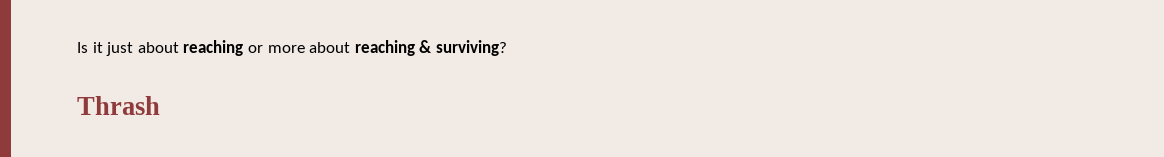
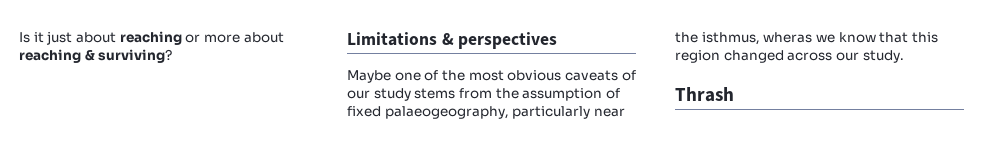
(507, 48) none -> [347,32,558,49] [347,70,636,83] [347,88,620,101] [347,106,625,119] [675,32,938,45] [675,50,904,63] // Limitations & perspectives // Maybe one of the most obvious caveats of our study stems from the assumption of fixed palaeogeography, particularly near the isthmus, wheras we know that this region changed across our study.

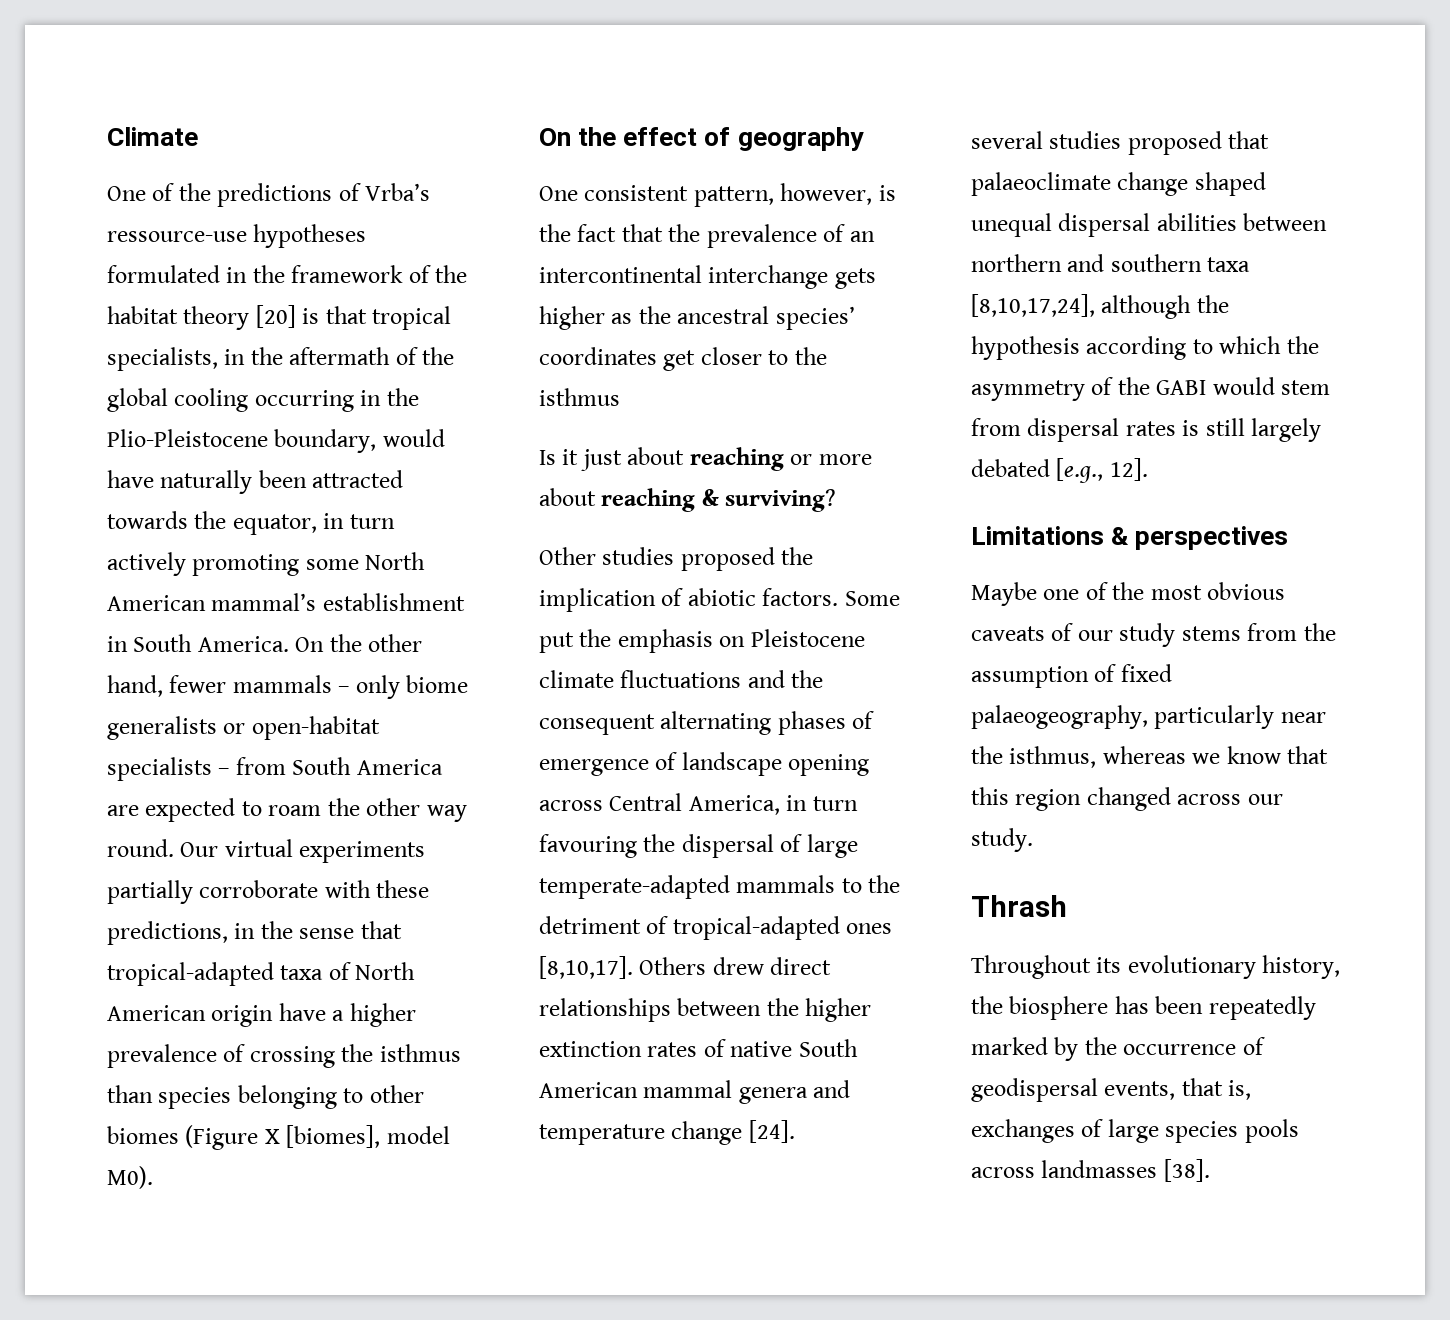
(19, 37) none -> [107,127,198,146] [107,183,431,207] [107,224,367,248] [107,265,468,283] [107,305,452,330] [107,347,455,371] [107,388,419,412] [107,429,445,453] [107,470,404,494] [107,511,395,535] [107,552,426,576] [107,593,465,611] [107,634,423,652] [107,675,469,699] [107,716,380,740] [107,757,443,781] [107,798,467,822] [107,839,426,863] [107,880,430,904] [107,921,402,945] [107,962,416,986] [107,1003,416,1027] [107,1044,461,1068] [107,1085,424,1109] [107,1125,450,1150] [107,1166,153,1189] [539,127,864,151] [539,183,896,207] [539,224,875,248] [539,265,876,289] [539,306,855,330] [539,347,827,371] [539,388,620,406] Climate // One of the predictions of Vrba’s ressource-use hypotheses formulated in the framework of the habitat theory [20] is that tropical specialists, in the aftermath of the global cooling occurring in the Plio-Pleistocene boundary, would have naturally been attracted towards the equator, in turn actively promoting some North American mammal’s establishment in South America. On the other hand, fewer mammals – only biome generalists or open-habitat specialists – from South America are expected to roam the other way round. Our virtual experiments partially corroborate with these predictions, in the sense that tropical-adapted taxa of North American origin have a higher prevalence of crossing the isthmus than species belonging to other biomes (Figure X [biomes], model M0). // On the effect of geography // One consistent pattern, however, is the fact that the prevalence of an intercontinental interchange gets higher as the ancestral species’ coordinates get closer to the isthmus //
(173, 56) none -> [539,547,814,571] [539,588,900,612] [539,629,865,653] [539,670,824,688] [539,711,875,735] [539,752,870,776] [539,793,858,815] [539,834,858,858] [539,875,901,899] [539,916,893,940] [539,956,832,979] [539,998,872,1022] [539,1039,858,1057] [539,1080,851,1104] [539,1120,795,1145] [971,131,1270,155] [971,172,1266,196] [971,213,1328,237] [971,254,1251,272] [971,294,1229,319] [971,336,1319,360] [971,377,1331,401] [971,418,1322,442] [971,458,1148,483] // Other studies proposed the implication of abiotic factors. Some put the emphasis on Pleistocene climate fluctuations and the consequent alternating phases of emergence of landscape opening across Central America, in turn favouring the dispersal of large temperate-adapted mammals to the detriment of tropical-adapted ones [8,10,17]. Others drew direct relationships between the higher extinction rates of native South American mammal genera and temperature change [24]. // several studies proposed that palaeoclimate change shaped unequal dispersal abilities between northern and southern taxa [8,10,17,24], although the hypothesis according to which the asymmetry of the GABI would stem from dispersal rates is still largely debated [e.g., 12].
[763,32,813,43] wheras -> [1102,746,1186,764] whereas
(734, 94) none -> [971,955,1341,979] [971,996,1316,1020] [971,1037,1265,1061] [971,1078,1252,1102] [971,1119,1299,1143] [971,1159,1210,1182] // Throughout its evolutionary history, the biosphere has been repeatedly marked by the occurrence of geodispersal events, that is, exchanges of large species pools across landmasses [38].

